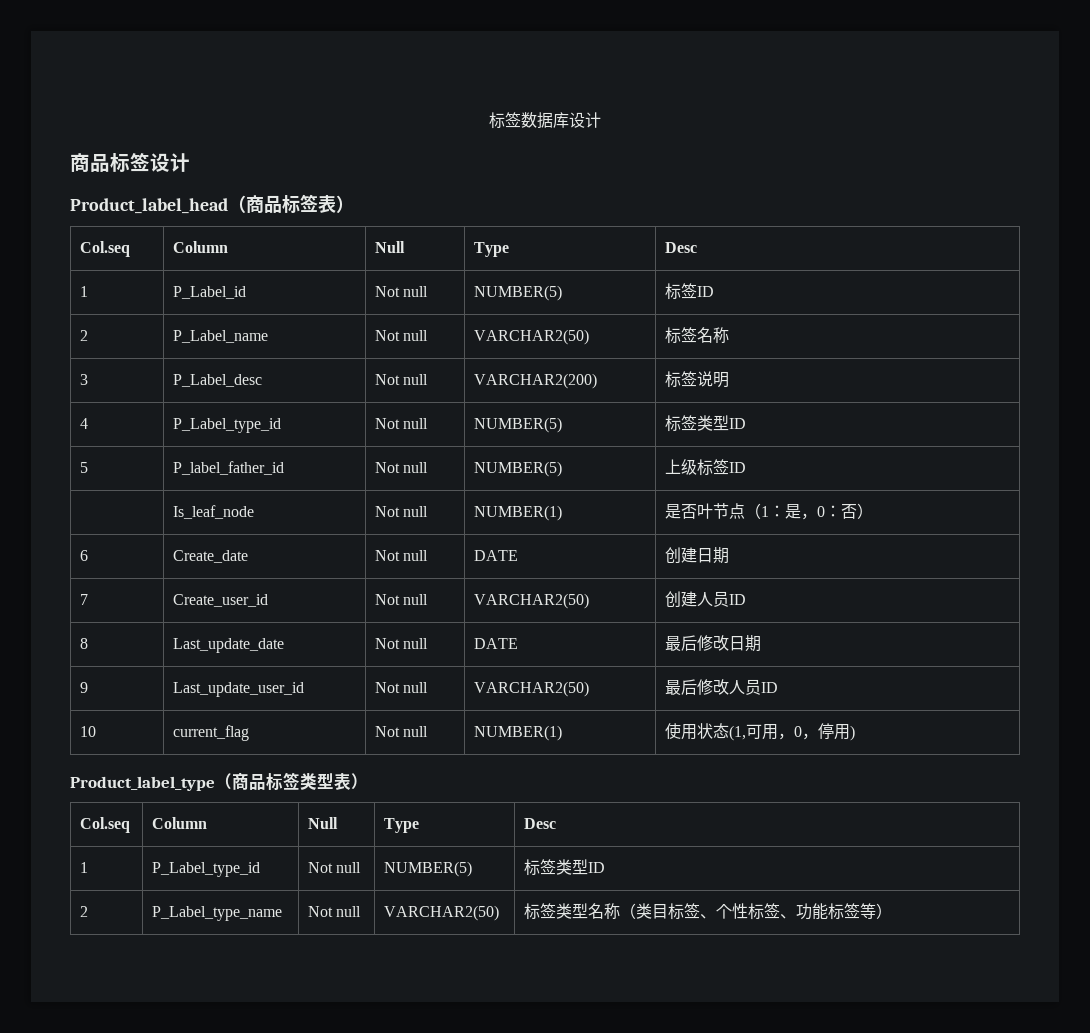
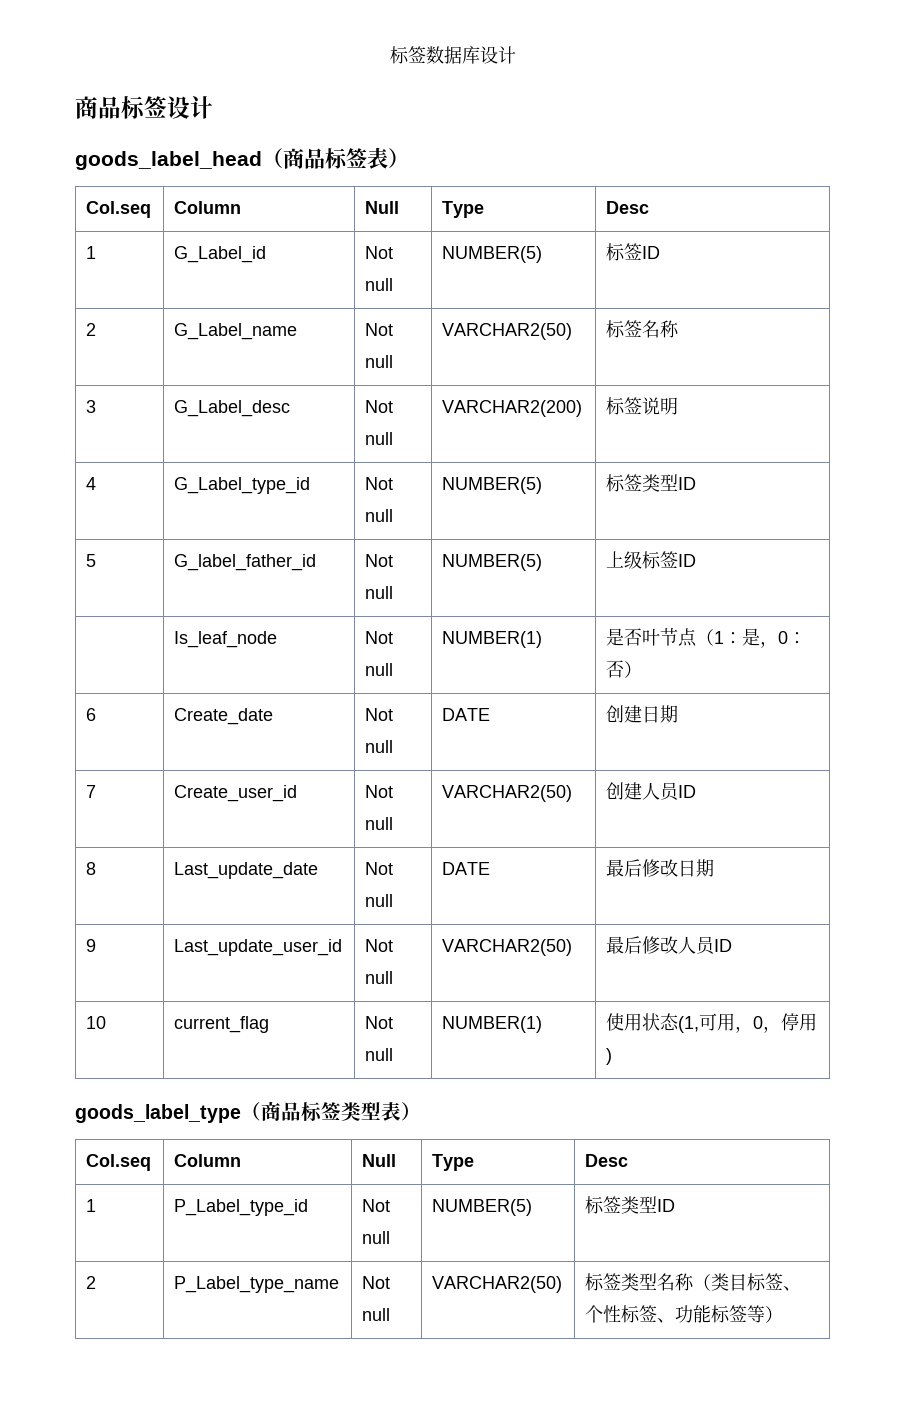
[70,198,228,214] Product_label_head -> [75,151,262,170] goods_label_head
[172,286,246,299] P_Label_id -> [174,246,267,263] G_Label_id
[172,330,268,343] P_Label_name -> [174,323,298,340] G_Label_name
[172,374,262,387] P_Label_desc -> [174,400,291,417] G_Label_desc
[172,418,281,433] P_Label_type_id -> [174,477,311,494] G_Label_type_id
[172,461,284,475] P_label_father_id -> [174,554,317,571] G_label_father_id
[70,776,215,791] Product_label_type -> [75,1104,241,1123] goods_label_type

